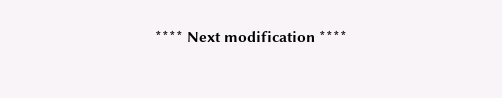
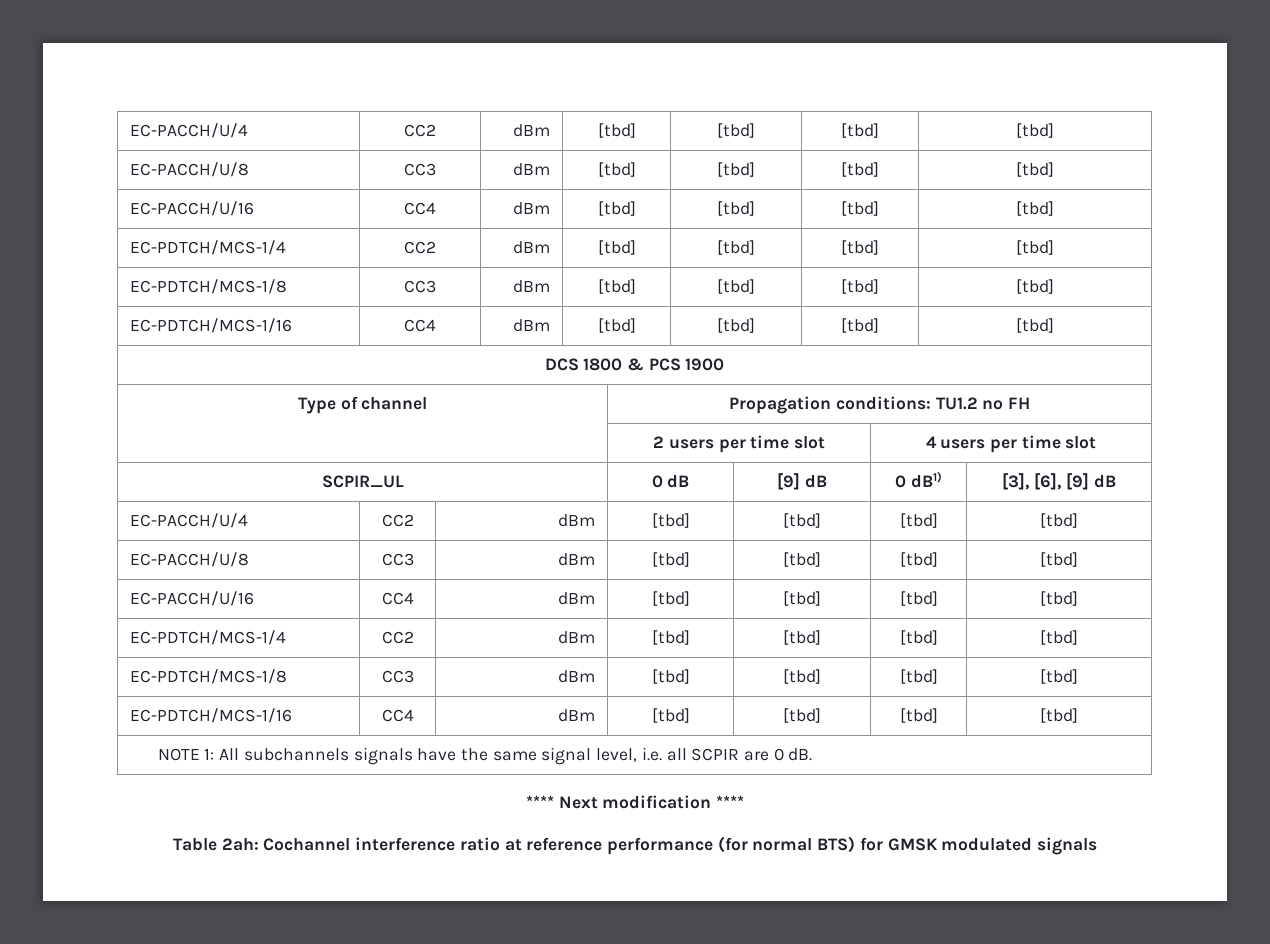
[154,30,348,42] **** Next modification **** -> [130,123,249,138] [404,124,436,137] [512,124,550,137] [597,123,636,138] [717,123,755,138] [841,123,879,138] [1016,123,1054,138] [130,162,250,177] [404,163,436,176] [512,163,550,176] [597,162,636,177] [717,162,755,177] [841,162,879,177] [1016,162,1054,177] [130,201,255,216] [404,202,436,215] [512,202,550,215] [597,201,636,216] [717,201,755,216] [841,201,879,216] [1016,201,1054,216] [130,240,287,255] [404,241,436,254] [512,241,550,254] [597,240,636,255] [717,240,755,255] [841,240,879,255] [1016,240,1054,255] [130,279,288,294] [404,280,436,293] [512,280,550,293] [597,279,636,294] [717,279,755,294] [841,279,879,294] [1016,279,1054,294] [130,318,293,333] [404,319,436,332] [512,319,550,332] [597,318,636,333] [717,318,755,333] [841,318,879,333] [1016,318,1054,333] [544,358,725,371] [297,396,428,414] [729,396,1030,414] [653,435,825,453] [925,435,1097,453] [321,475,404,488] [651,475,690,488] [777,473,827,490] [895,471,942,488] [1002,473,1116,490] [130,513,249,528] [381,514,414,527] [557,514,595,527] [651,513,690,528] [783,513,821,528] [899,513,938,528] [1040,513,1078,528] [130,552,250,567] [381,553,414,566] [557,553,595,566] [651,552,690,567] [783,552,821,567] [899,552,938,567] [1040,552,1078,567] [130,591,255,606] [381,592,414,605] [557,592,595,605] [651,591,690,606] [783,591,821,606] [899,591,938,606] [1040,591,1078,606] [130,630,287,645] [381,631,414,644] [557,631,595,644] [651,630,690,645] [783,630,821,645] [899,630,938,645] [1040,630,1078,645] [130,669,288,684] [381,670,414,683] [557,670,595,683] [651,669,690,684] [783,669,821,684] [899,669,938,684] [1040,669,1078,684] [130,708,293,723] [381,709,414,722] [557,709,595,722] [651,708,690,723] [783,708,821,723] [899,708,938,723] [1040,708,1078,723] [157,747,813,765] [525,795,745,809] [172,836,1098,855] EC-PACCH/U/4 | CC2 | dBm | [tbd] | [tbd] | [tbd] | [tbd] // EC-PACCH/U/8 | CC3 | dBm | [tbd] | [tbd] | [tbd] | [tbd] // EC-PACCH/U/16 | CC4 | dBm | [tbd] | [tbd] | [tbd] | [tbd] // EC-PDTCH/MCS-1/4 | CC2 | dBm | [tbd] | [tbd] | [tbd] | [tbd] // EC-PDTCH/MCS-1/8 | CC3 | dBm | [tbd] | [tbd] | [tbd] | [tbd] // EC-PDTCH/MCS-1/16 | CC4 | dBm | [tbd] | [tbd] | [tbd] | [tbd] // DCS 1800 & PCS 1900 // Type of channel | Propagation conditions: TU1.2 no FH // | 2 users per time slot | 4 users per time slot // SCPIR_UL | 0 dB | [9] dB | 0 dB1) | [3], [6], [9] dB // EC-PACCH/U/4 | CC2 | dBm | [tbd] | [tbd] | [tbd] | [tbd] // EC-PACCH/U/8 | CC3 | dBm | [tbd] | [tbd] | [tbd] | [tbd] // EC-PACCH/U/16 | CC4 | dBm | [tbd] | [tbd] | [tbd] | [tbd] // EC-PDTCH/MCS-1/4 | CC2 | dBm | [tbd] | [tbd] | [tbd] | [tbd] // EC-PDTCH/MCS-1/8 | CC3 | dBm | [tbd] | [tbd] | [tbd] | [tbd] // EC-PDTCH/MCS-1/16 | CC4 | dBm | [tbd] | [tbd] | [tbd] | [tbd] // NOTE 1: All subchannels signals have the same signal level, i.e. all SCPIR are 0 dB. // **** Next modification **** // Table 2ah: Cochannel interference ratio at reference performance (for normal BTS) for GMSK modulated signals

